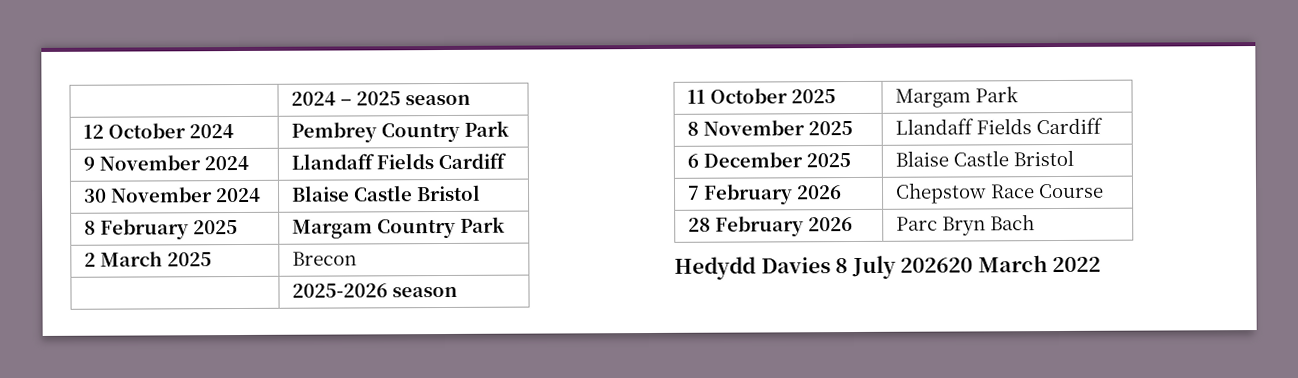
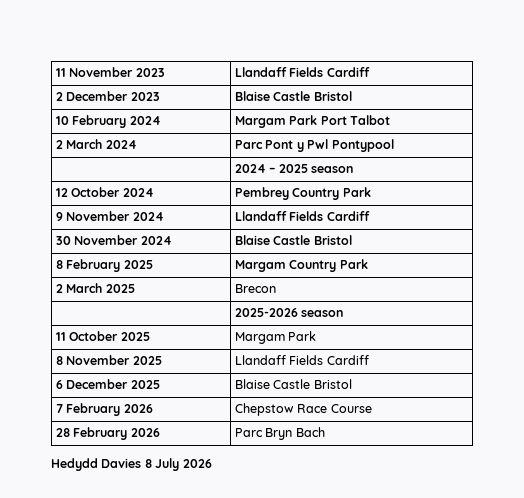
(291, 98) none -> [56,67,165,77] [235,67,370,77] [56,91,160,101] [235,91,352,101] [56,115,161,128] [235,115,391,128] [56,139,137,149] [235,139,394,152] 11 November 2023 | Llandaff Fields Cardiff // 2 December 2023 | Blaise Castle Bristol // 10 February 2024 | Margam Park Port Talbot // 2 March 2024 | Parc Pont y Pwl Pontypool //
[900,255,1102,273] 202620 March 2022 -> [182,459,212,468] 2026

